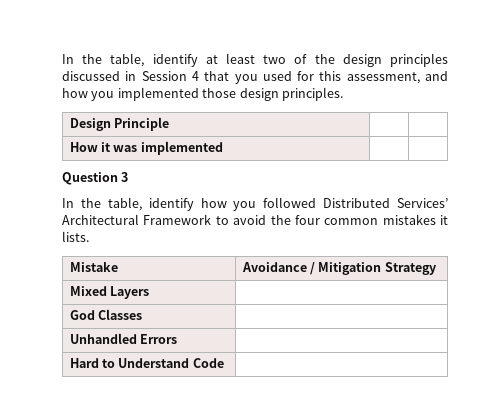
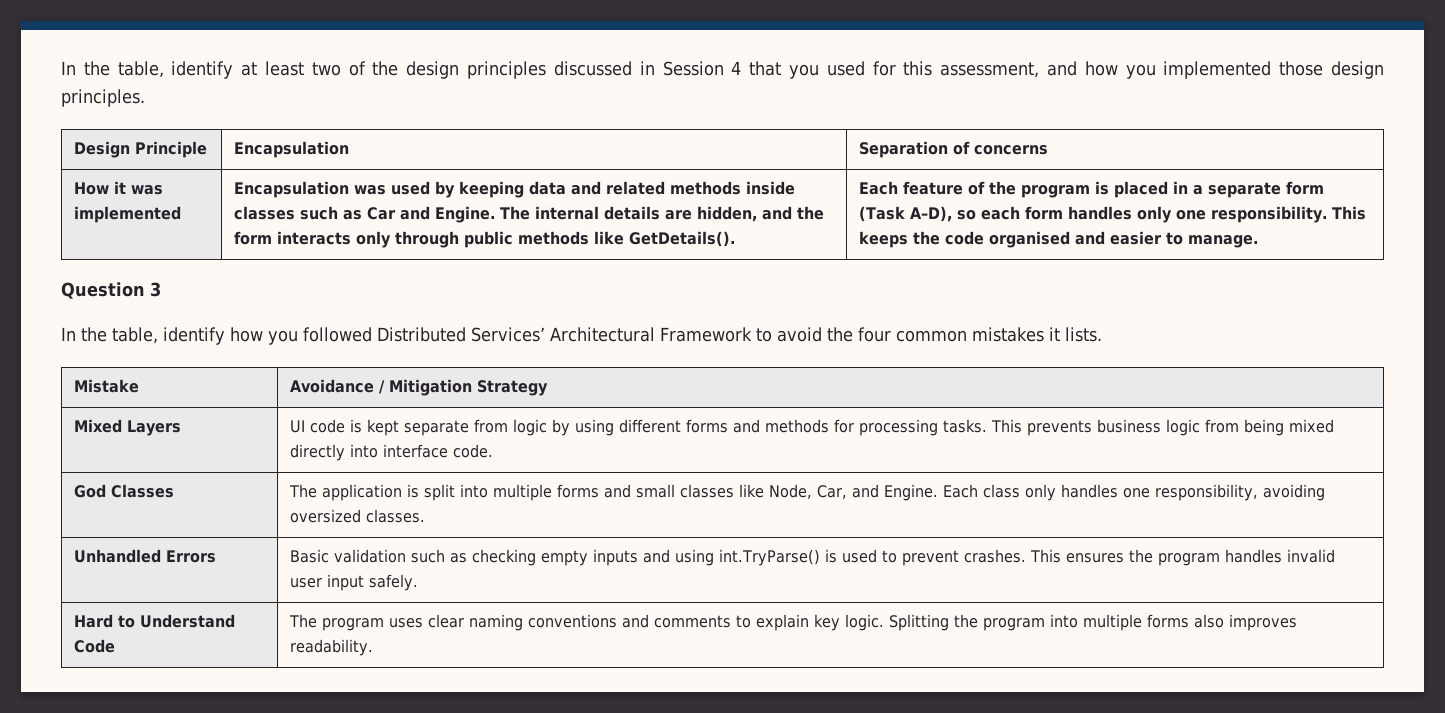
(170, 124) | -> [234,141,350,158] [859,141,1049,158] Encapsulation | Separation of concerns
(223, 148) | -> [234,181,796,198] [234,206,825,223] [234,231,736,248] [859,181,1325,198] [859,206,1367,223] [859,231,1259,248] Encapsulation was used by keeping data and related methods inside classes such as Car and Engine. The internal details are hidden, and the form interacts only through public methods like GetDetails(). | Each feature of the program is placed in a separate form (Task A–D), so each form handles only one responsibility. This keeps the code organised and easier to manage.
[69,309,143,320] [69,333,178,344] [69,358,224,368] // God Classes | // Unhandled Errors | // Hard to Understand Code | -> [290,419,1335,436] [290,444,494,461] [74,484,175,498] [289,484,1326,501] [290,509,426,523] [74,549,217,563] [290,549,1336,566] [290,574,419,591] [74,614,236,628] [74,639,116,653] [289,614,1298,631] [290,639,374,656] UI code is kept separate from logic by using different forms and methods for processing tasks. This prevents business logic from being mixed directly into interface code. // God Classes | The application is split into multiple forms and small classes like Node, Car, and Engine. Each class only handles one responsibility, avoiding oversized classes. // Unhandled Errors | Basic validation such as checking empty inputs and using int.TryParse() is used to prevent crashes. This ensures the program handles invalid user input safely. // Hard to Understand Code | The program uses clear naming conventions and comments to explain key logic. Splitting the program into multiple forms also improves readability.

